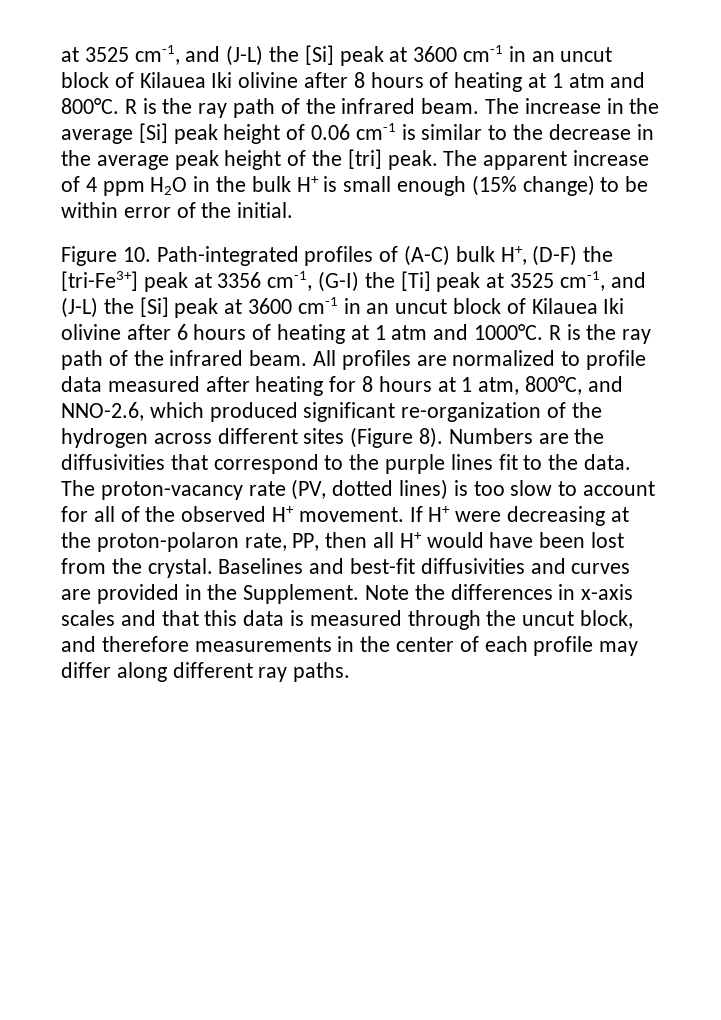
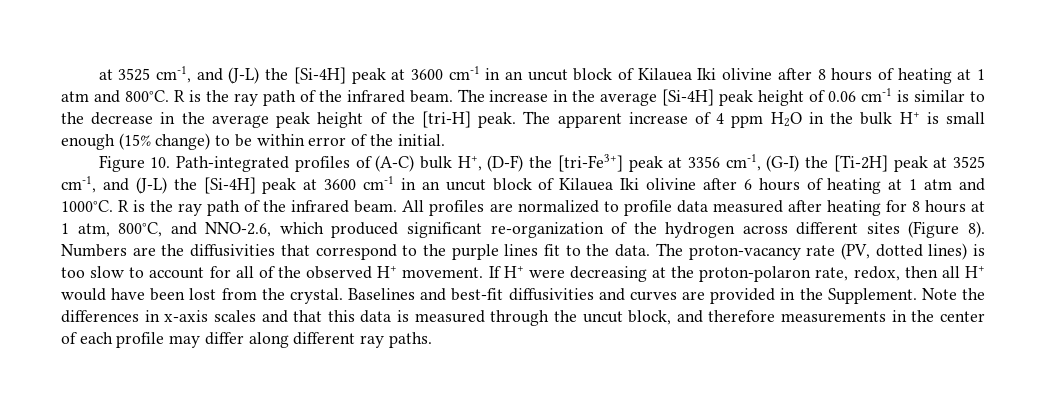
[61,45,334,66] at 3525 cm-1, and (J-L) the [Si] -> [98,66,346,84] at 3525 cm-1, and (J-L) the [Si-4H]
[138,123,168,143] [Si] -> [662,89,715,106] [Si-4H]
[347,149,382,169] [tri] -> [421,111,471,128] [tri-H]
[400,271,431,291] [Ti] -> [833,155,888,172] [Ti-2H]
[139,297,169,317] [Si] -> [203,177,256,194] [Si-4H]
[292,533,320,551] PP, -> [853,266,900,281] redox,

